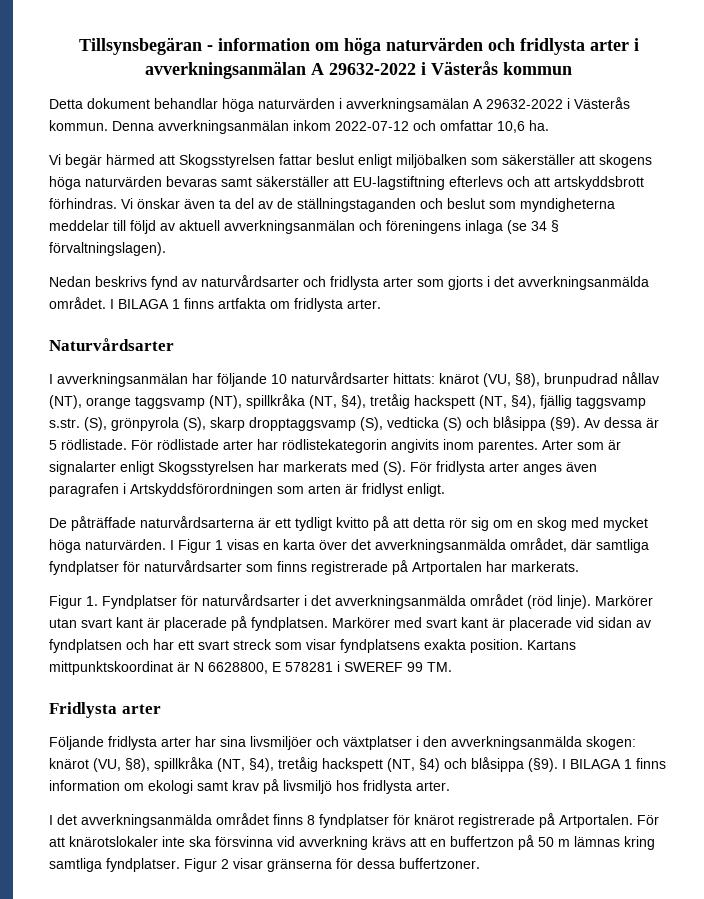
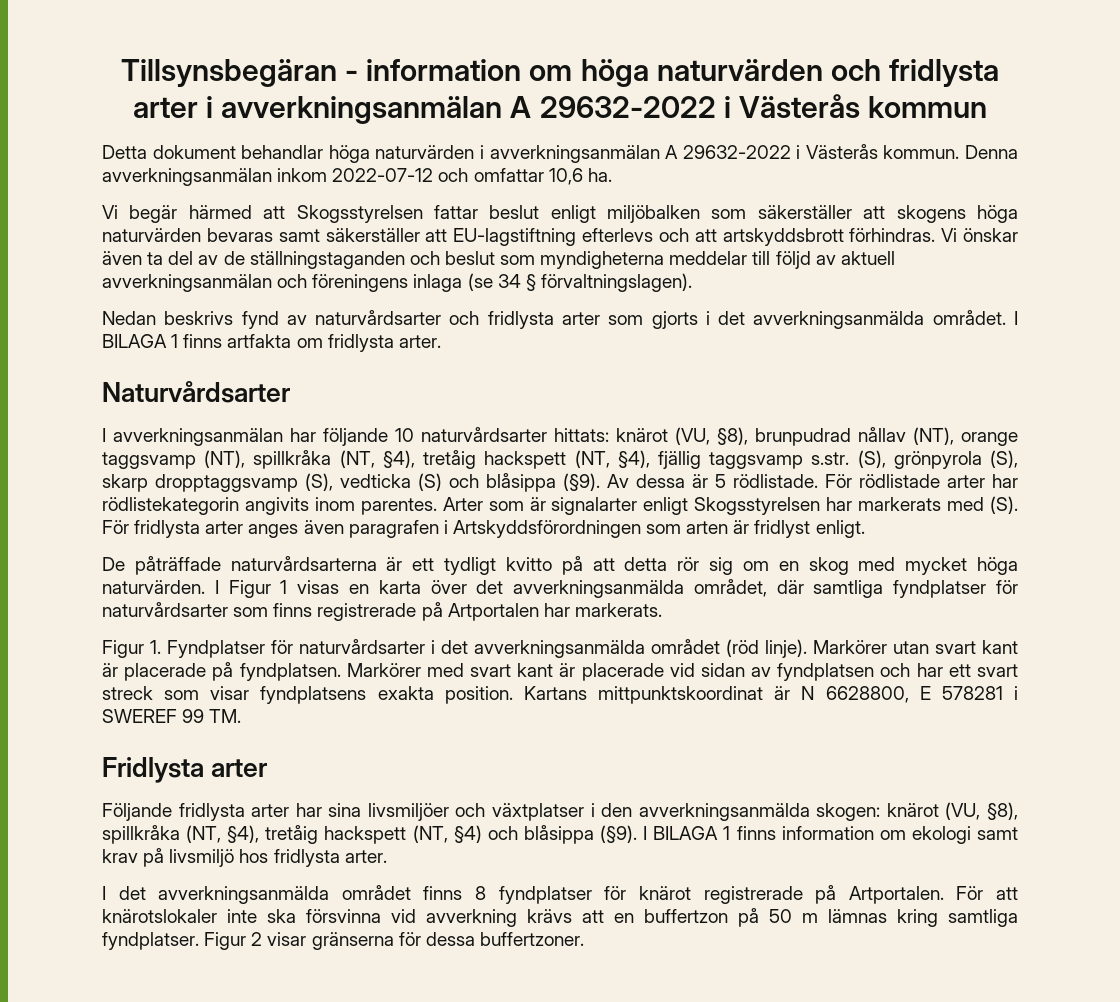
[346,98,469,112] avverkningsamälan -> [489,145,660,163] avverkningsanmälan

